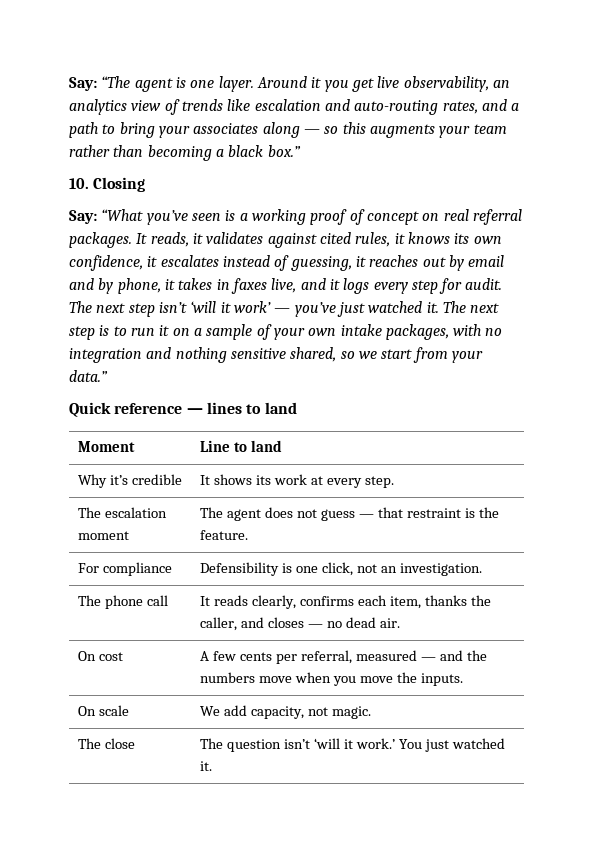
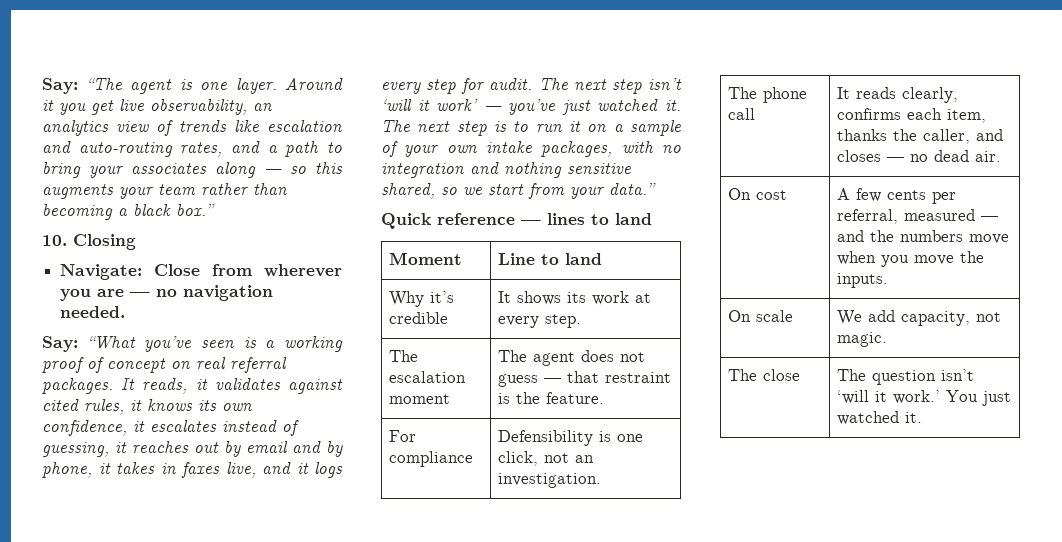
(146, 184) none -> [60,264,343,280] [60,285,274,301] [60,306,126,318] // Navigate: Close from wherever you are — no navigation needed.

